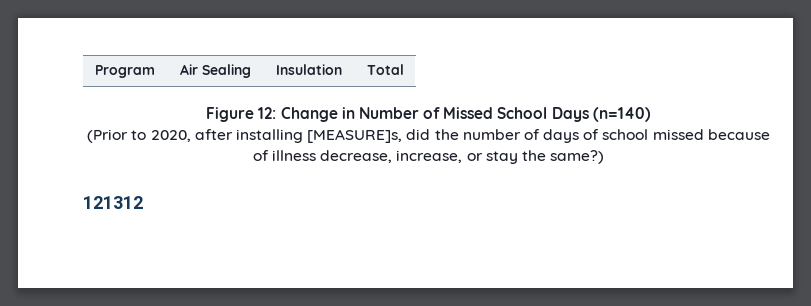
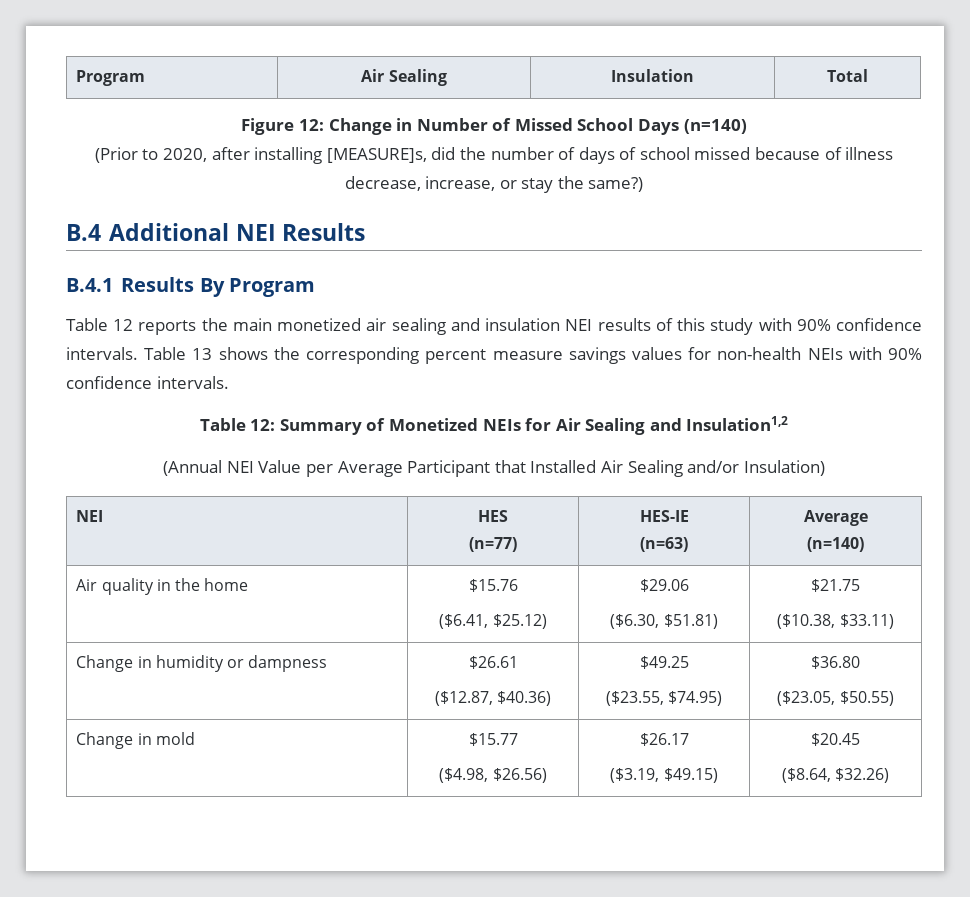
[83,196,143,209] 121312 -> [66,223,365,241] [66,277,316,297] [66,318,922,335] [66,347,923,364] [66,376,229,389] [199,416,789,435] [163,460,825,477] [76,510,104,522] [478,510,508,522] [469,537,517,552] [639,510,689,522] [640,537,688,552] [803,510,868,526] [807,537,864,552] [76,578,249,595] [468,579,518,592] [439,614,547,629] [639,579,689,592] [610,614,718,629] [811,579,860,592] [777,614,894,629] [76,655,328,672] [468,656,518,669] [434,691,552,706] [639,656,689,669] [605,691,723,706] [811,656,860,669] [777,691,894,706] [76,732,195,749] [468,733,518,746] [439,768,547,783] [639,733,689,746] [610,768,718,783] [811,733,860,746] [781,768,890,783] B.4 Additional NEI Results // B.4.1 Results By Program // Table 12 reports the main monetized air sealing and insulation NEI results of this study with 90% confidence intervals. Table 13 shows the corresponding percent measure savings values for non-health NEIs with 90% confidence intervals. // Table 12: Summary of Monetized NEIs for Air Sealing and Insulation1,2 // (Annual NEI Value per Average Participant that Installed Air Sealing and/or Insulation) // NEI | HES // (n=77) | HES-IE // (n=63) | Average // (n=140) // Air quality in the home | $15.76 // ($6.41, $25.12) | $29.06 // ($6.30, $51.81) | $21.75 // ($10.38, $33.11) // Change in humidity or dampness | $26.61 // ($12.87, $40.36) | $49.25 // ($23.55, $74.95) | $36.80 // ($23.05, $50.55) // Change in mold | $15.77 // ($4.98, $26.56) | $26.17 // ($3.19, $49.15) | $20.45 // ($8.64, $32.26)

